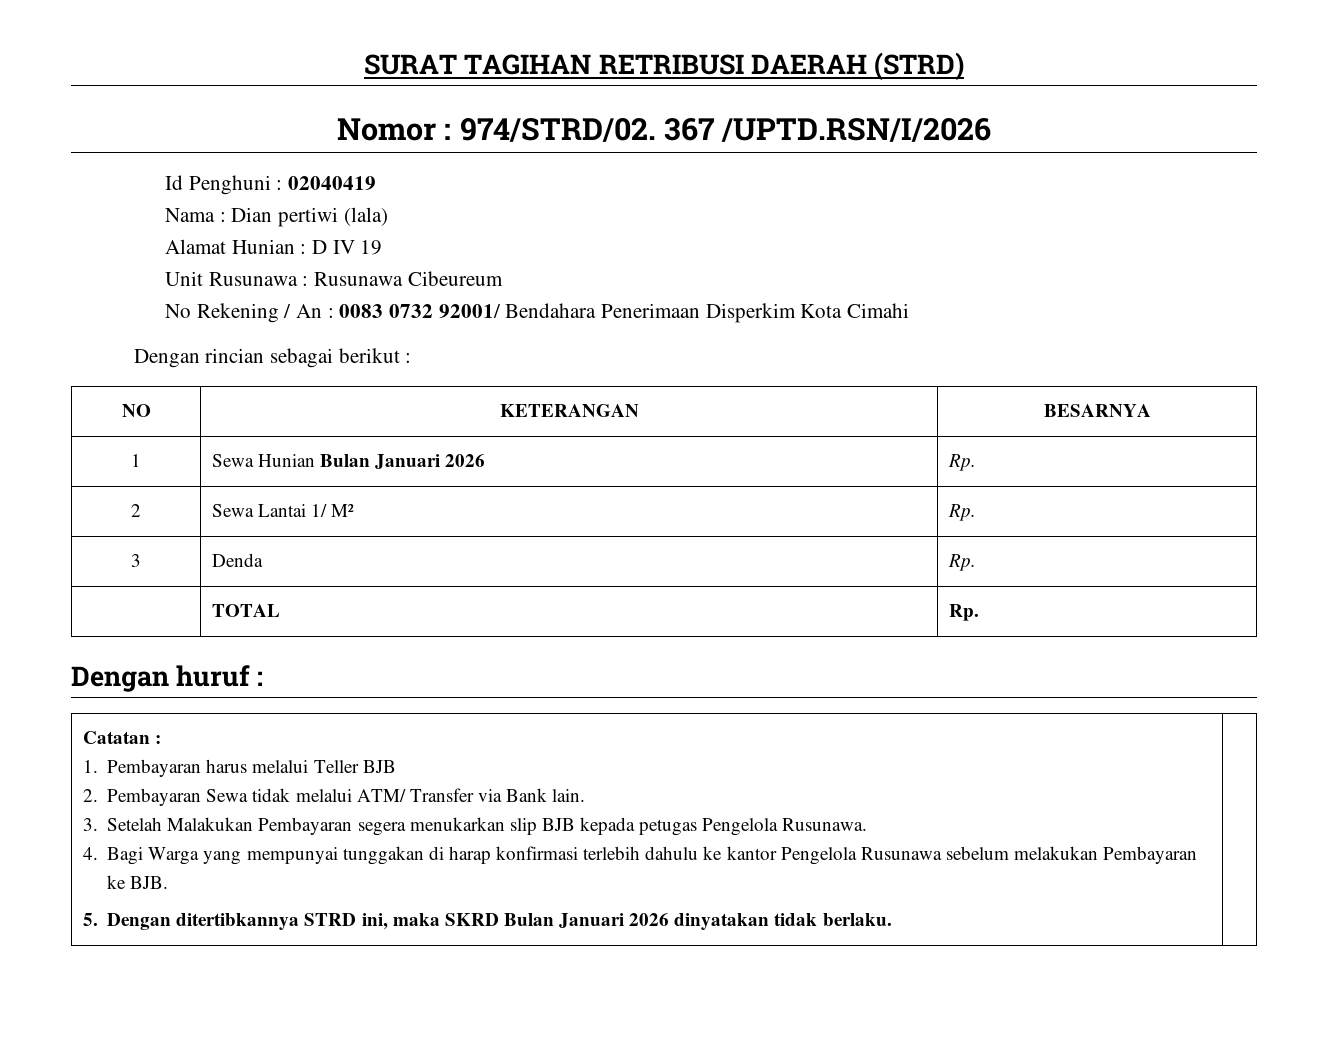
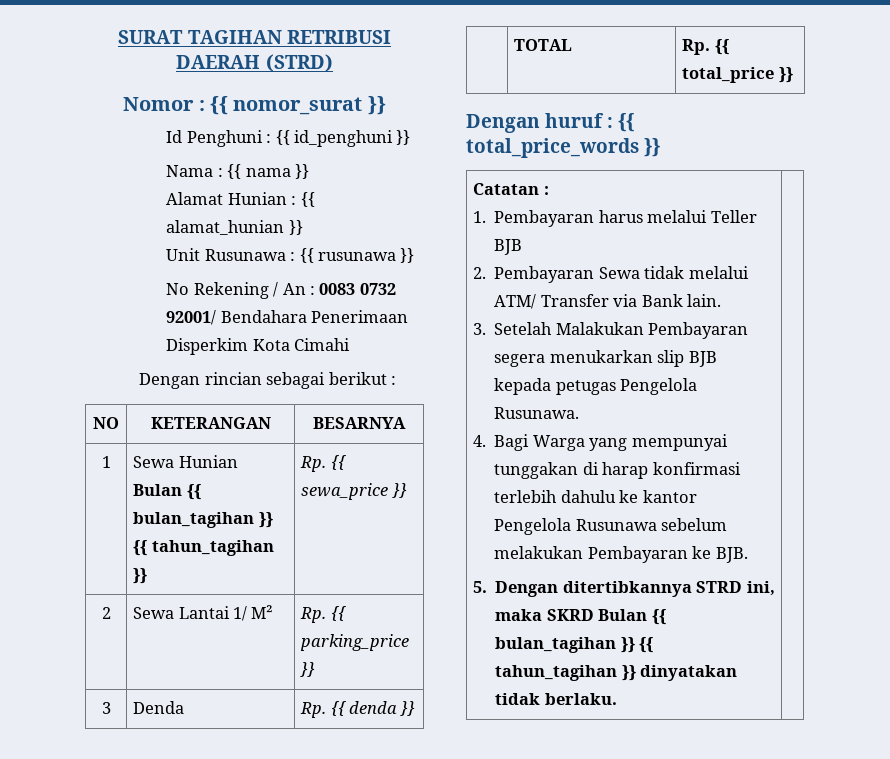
[459,117,991,142] 974/STRD/02. 367 /UPTD.RSN/I/2026 -> [210,96,386,115] {{ nomor_surat }}
[287,176,376,190] 02040419 -> [275,130,411,147] {{ id_penghuni }}
[231,207,388,227] Dian pertiwi (lala) -> [227,164,310,179] {{ nama }}
[311,240,383,255] D IV 19 -> [300,192,315,207] [166,220,303,235] {{ alamat_hunian }}
[313,271,503,286] Rusunawa Cibeureum -> [299,248,415,263] {{ rusunawa }}
[375,454,486,469] [947,454,976,471] Januari 2026 | Rp. -> [186,484,201,500] [133,512,273,528] [133,540,274,556] [133,568,148,584] [300,455,347,472] [301,483,407,500] {{ bulan_tagihan }} {{ tahun_tagihan }} | Rp. {{ sewa_price }}
(976, 512) none -> [330,606,347,621] [300,634,410,651] [300,662,316,677] {{ parking_price }}
(976, 562) none -> [330,701,416,716] {{ denda }}
(979, 612) none -> [714,39,729,55] [682,67,793,83] {{ total_price }}
(263, 678) none -> [618,113,635,132] [466,138,661,158] {{ total_price_words }}
[559,913,670,928] Januari 2026 -> [651,609,666,625] [495,637,654,653] [495,665,636,681] {{ bulan_tagihan }} {{ tahun_tagihan }}

